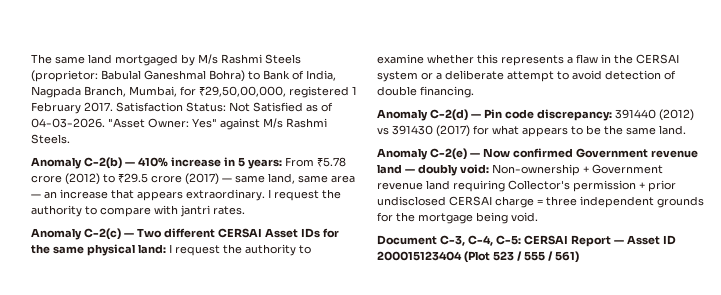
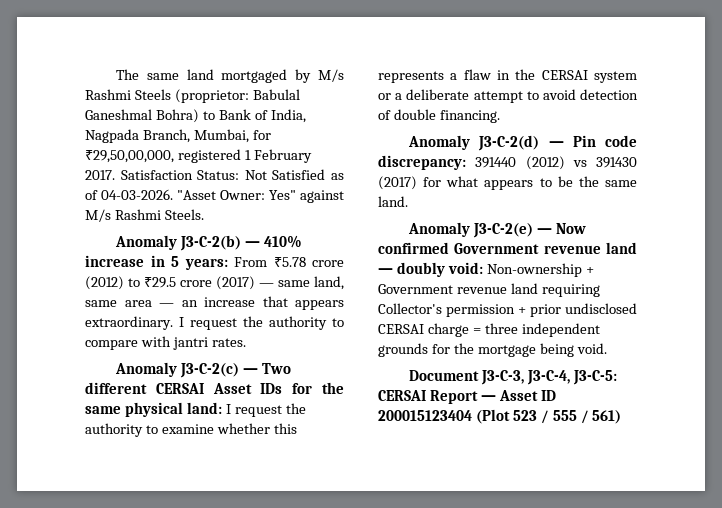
[84,157,122,169] C-2(b) -> [180,235,242,251] J3-C-2(b)
[84,228,121,240] C-2(c) -> [180,363,240,378] J3-C-2(c)
[430,109,468,121] C-2(d) -> [478,135,540,151] J3-C-2(d)
[430,148,467,160] C-2(e) -> [473,223,534,238] J3-C-2(e)
[440,235,521,246] C-3, C-4, C-5: -> [481,370,617,385] J3-C-3, J3-C-4, J3-C-5:

